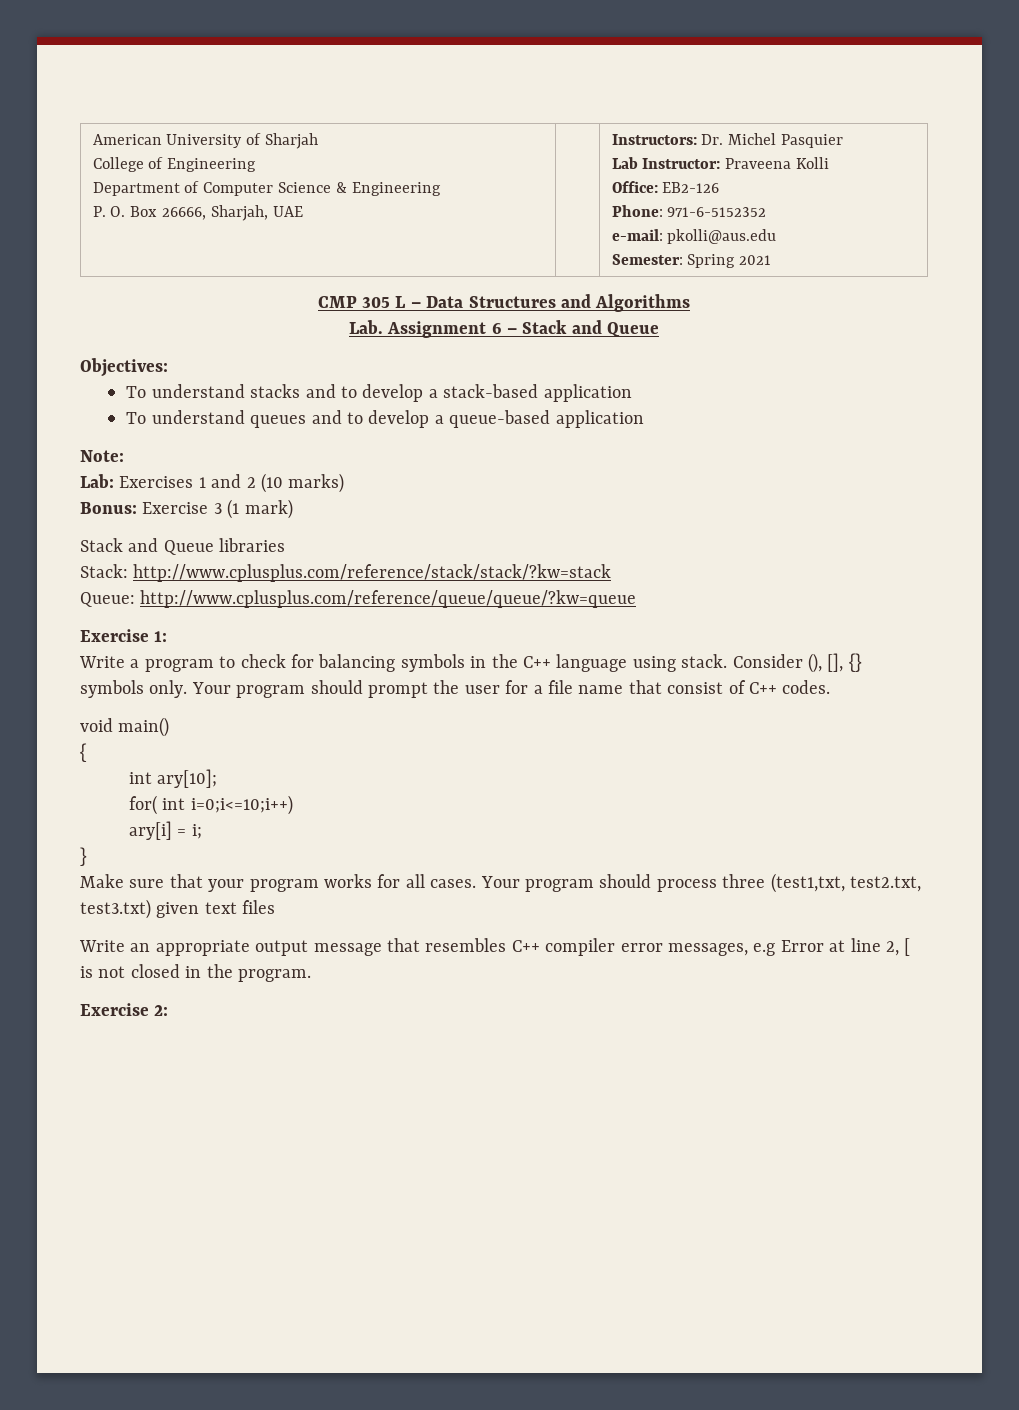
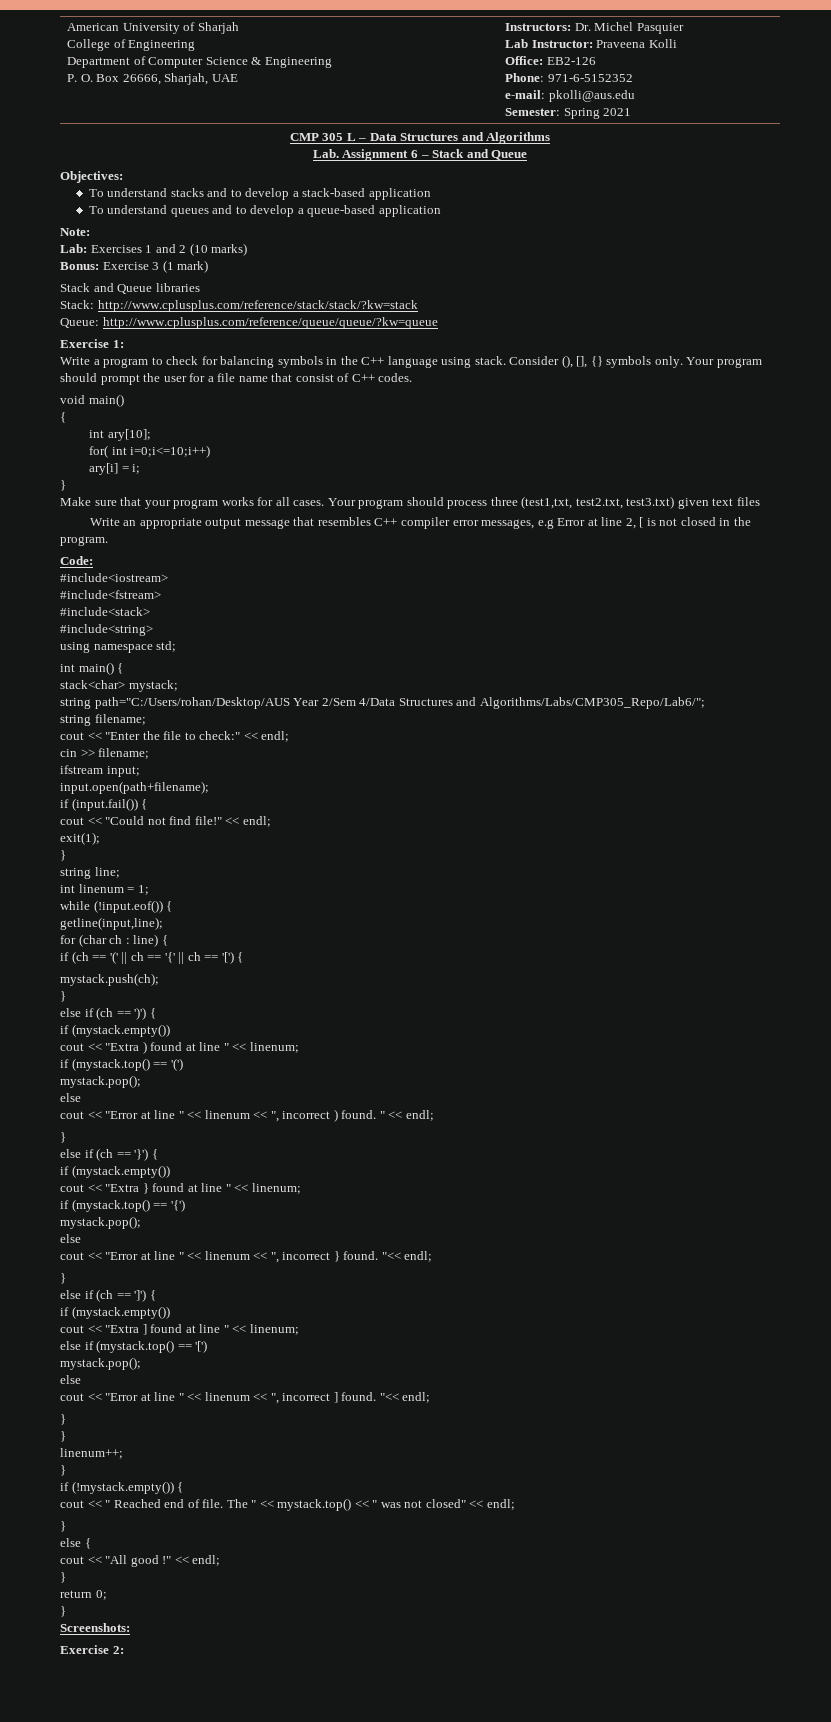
(311, 975) none -> [60,556,93,565] [60,573,168,582] [60,590,161,599] [60,607,150,616] [60,624,153,636] [60,641,177,653] [60,662,124,675] [60,680,178,692] [60,697,705,709] [60,714,146,726] [60,731,290,742] [60,748,150,759] [60,765,140,777] [60,781,209,794] [60,798,148,811] [60,816,271,827] [60,832,100,845] [60,850,66,861] [60,867,120,879] [60,884,149,895] [60,900,173,913] [60,917,163,930] [60,934,168,947] [60,951,244,964] [60,973,159,986] [60,991,66,1002] [60,1007,156,1020] [60,1024,170,1037] [60,1041,299,1054] [60,1058,183,1071] [60,1075,141,1088] [60,1093,81,1102] [60,1109,434,1122] [60,1132,66,1143] [60,1148,158,1161] [60,1165,170,1178] [60,1183,301,1194] [60,1199,185,1212] [60,1216,141,1229] [60,1234,81,1243] [60,1251,433,1263] [60,1273,66,1284] [60,1289,156,1302] [60,1306,170,1319] [60,1324,299,1335] [60,1340,208,1353] [60,1357,141,1370] [60,1375,81,1384] [60,1392,431,1404] [60,1414,66,1425] [60,1431,66,1442] [60,1448,123,1459] [60,1465,66,1476] [60,1481,184,1494] [60,1498,515,1511] [60,1521,66,1532] [60,1538,91,1549] [60,1555,221,1567] [60,1572,66,1583] [60,1590,107,1600] [60,1606,66,1617] [60,1623,130,1632] // Code: // #include<iostream> // #include<fstream> // #include<stack> // #include<string> // using namespace std; // int main() { // stack<char> mystack; // string path="C:/Users/rohan/Desktop/AUS Year 2/Sem 4/Data Structures and Algorithms/Labs/CMP305_Repo/Lab6/"; // string filename; // cout << "Enter the file to check:" << endl; // cin >> filename; // ifstream input; // input.open(path+filename); // if (input.fail()) { // cout << "Could not find file!" << endl; // exit(1); // } // string line; // int linenum = 1; // while (!input.eof()) { // getline(input,line); // for (char ch : line) { // if (ch == '(' || ch == '{' || ch == '[') { // mystack.push(ch); // } // else if (ch == ')') { // if (mystack.empty()) // cout << "Extra ) found at line " << linenum; // if (mystack.top() == '(') // mystack.pop(); // else // cout << "Error at line " << linenum << ", incorrect ) found. " << endl; // } // else if (ch == '}') { // if (mystack.empty()) // cout << "Extra } found at line " << linenum; // if (mystack.top() == '{') // mystack.pop(); // else // cout << "Error at line " << linenum << ", incorrect } found. "<< endl; // } // else if (ch == ']') { // if (mystack.empty()) // cout << "Extra ] found at line " << linenum; // else if (mystack.top() == '[') // mystack.pop(); // else // cout << "Error at line " << linenum << ", incorrect ] found. "<< endl; // } // } // linenum++; // } // if (!mystack.empty()) { // cout << " Reached end of file. The " << mystack.top() << " was not closed" << endl; // } // else { // cout << "All good !" << endl; // } // return 0; // } // Screenshots:

